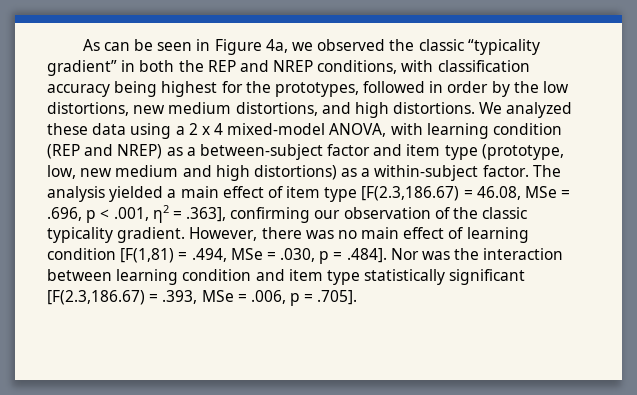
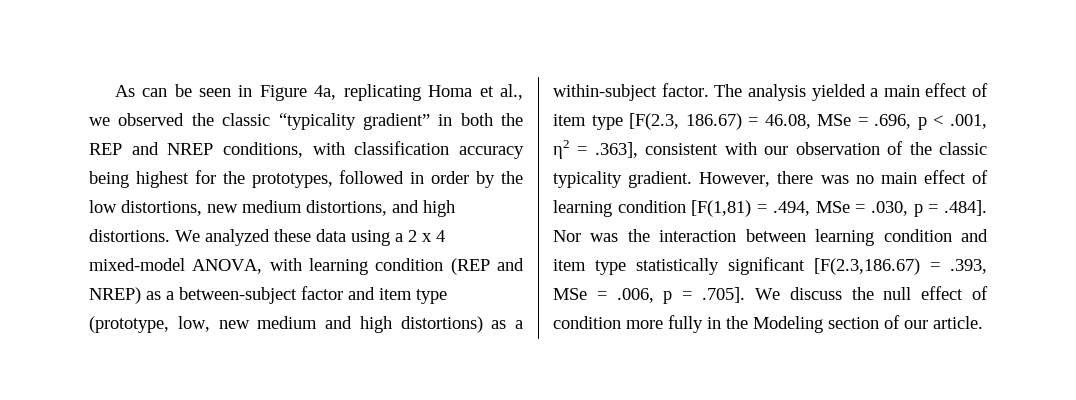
(288, 46) none -> [343,84,523,101] replicating Homa et al.,
[361,186,460,201] [F(2.3,186.67) -> [629,113,742,130] [F(2.3, 186.67)
[230,207,311,223] confirming -> [645,142,757,155] consistent with
(358, 297) none -> [754,286,988,300] [553,315,983,333] We discuss the null effect of condition more fully in the Modeling section of our article.

